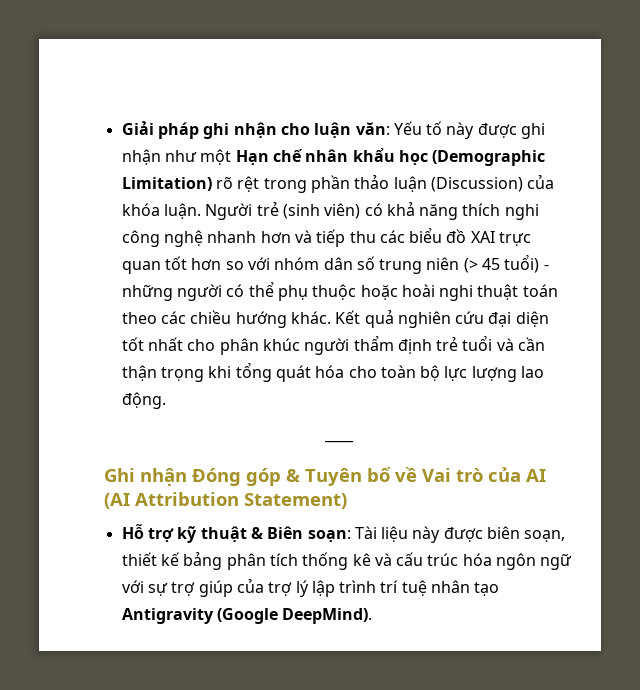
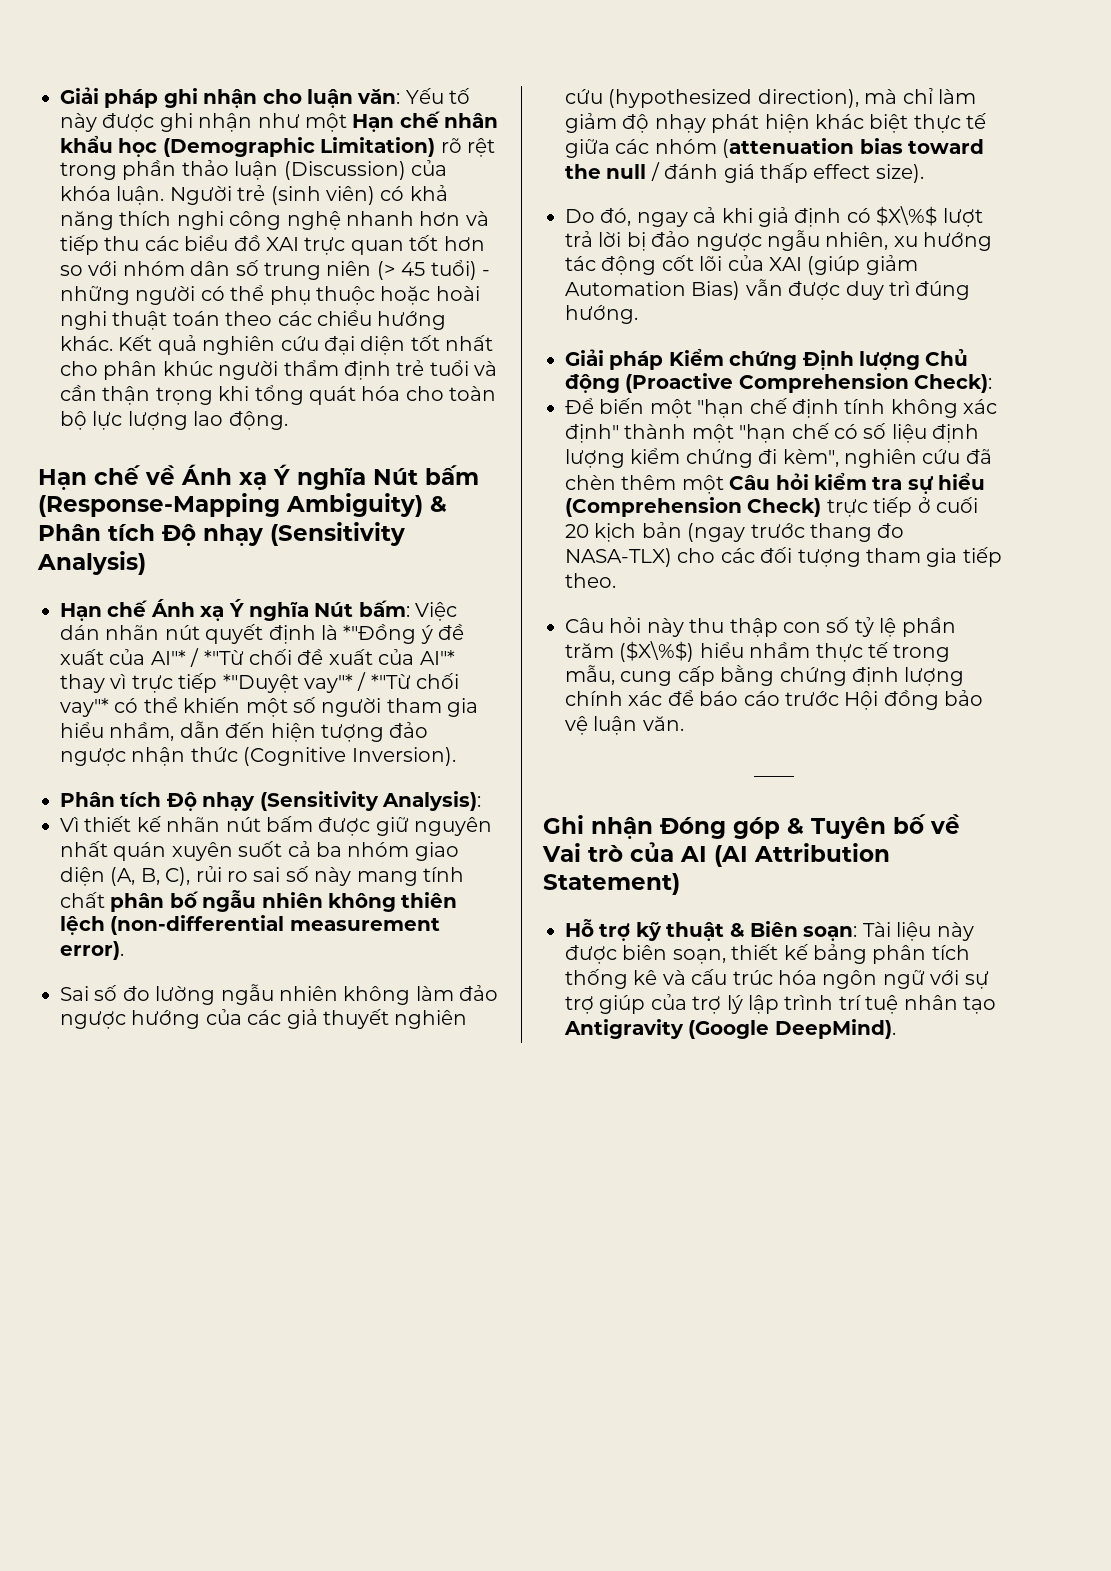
(166, 400) none -> [38,464,479,490] [38,493,447,517] [38,522,405,546] [37,551,146,575] [60,599,458,621] [60,624,465,644] [60,648,455,667] [60,672,460,693] [60,697,479,717] [60,721,429,742] [60,747,456,766] [60,791,481,811] [60,816,493,836] [60,841,459,861] [60,866,464,886] [60,890,458,912] [60,915,440,935] [60,941,124,960] [60,984,499,1005] [60,1009,468,1029] [565,88,976,108] [565,113,988,133] [565,138,984,158] [565,162,924,183] [565,206,983,227] [565,230,993,251] [565,255,918,275] [565,279,971,300] [565,305,638,324] [565,348,969,370] [565,373,993,393] [565,398,998,418] [565,423,980,443] [565,448,992,468] [565,472,986,494] [565,497,978,517] [565,522,905,542] [565,547,1002,567] [565,573,616,588] [565,617,956,637] [565,641,951,662] [565,665,965,686] [565,690,984,710] [565,716,684,735] // Hạn chế về Ánh xạ Ý nghĩa Nút bấm (Response-Mapping Ambiguity) & Phân tích Độ nhạy (Sensitivity Analysis) // Hạn chế Ánh xạ Ý nghĩa Nút bấm: Việc dán nhãn nút quyết định là *"Đồng ý đề xuất của AI"* / *"Từ chối đề xuất của AI"* thay vì trực tiếp *"Duyệt vay"* / *"Từ chối vay"* có thể khiến một số người tham gia hiểu nhầm, dẫn đến hiện tượng đảo ngược nhận thức (Cognitive Inversion). // Phân tích Độ nhạy (Sensitivity Analysis): // Vì thiết kế nhãn nút bấm được giữ nguyên nhất quán xuyên suốt cả ba nhóm giao diện (A, B, C), rủi ro sai số này mang tính chất phân bố ngẫu nhiên không thiên lệch (non-differential measurement error). // Sai số đo lường ngẫu nhiên không làm đảo ngược hướng của các giả thuyết nghiên cứu (hypothesized direction), mà chỉ làm giảm độ nhạy phát hiện khác biệt thực tế giữa các nhóm (attenuation bias toward the null / đánh giá thấp effect size). // Do đó, ngay cả khi giả định có $X\%$ lượt trả lời bị đảo ngược ngẫu nhiên, xu hướng tác động cốt lõi của XAI (giúp giảm Automation Bias) vẫn được duy trì đúng hướng. // Giải pháp Kiểm chứng Định lượng Chủ động (Proactive Comprehension Check): // Để biến một "hạn chế định tính không xác định" thành một "hạn chế có số liệu định lượng kiểm chứng đi kèm", nghiên cứu đã chèn thêm một Câu hỏi kiểm tra sự hiểu (Comprehension Check) trực tiếp ở cuối 20 kịch bản (ngay trước thang đo NASA-TLX) cho các đối tượng tham gia tiếp theo. // Câu hỏi này thu thập con số tỷ lệ phần trăm ($X\%$) hiểu nhầm thực tế trong mẫu, cung cấp bằng chứng định lượng chính xác để báo cáo trước Hội đồng bảo vệ luận văn.

